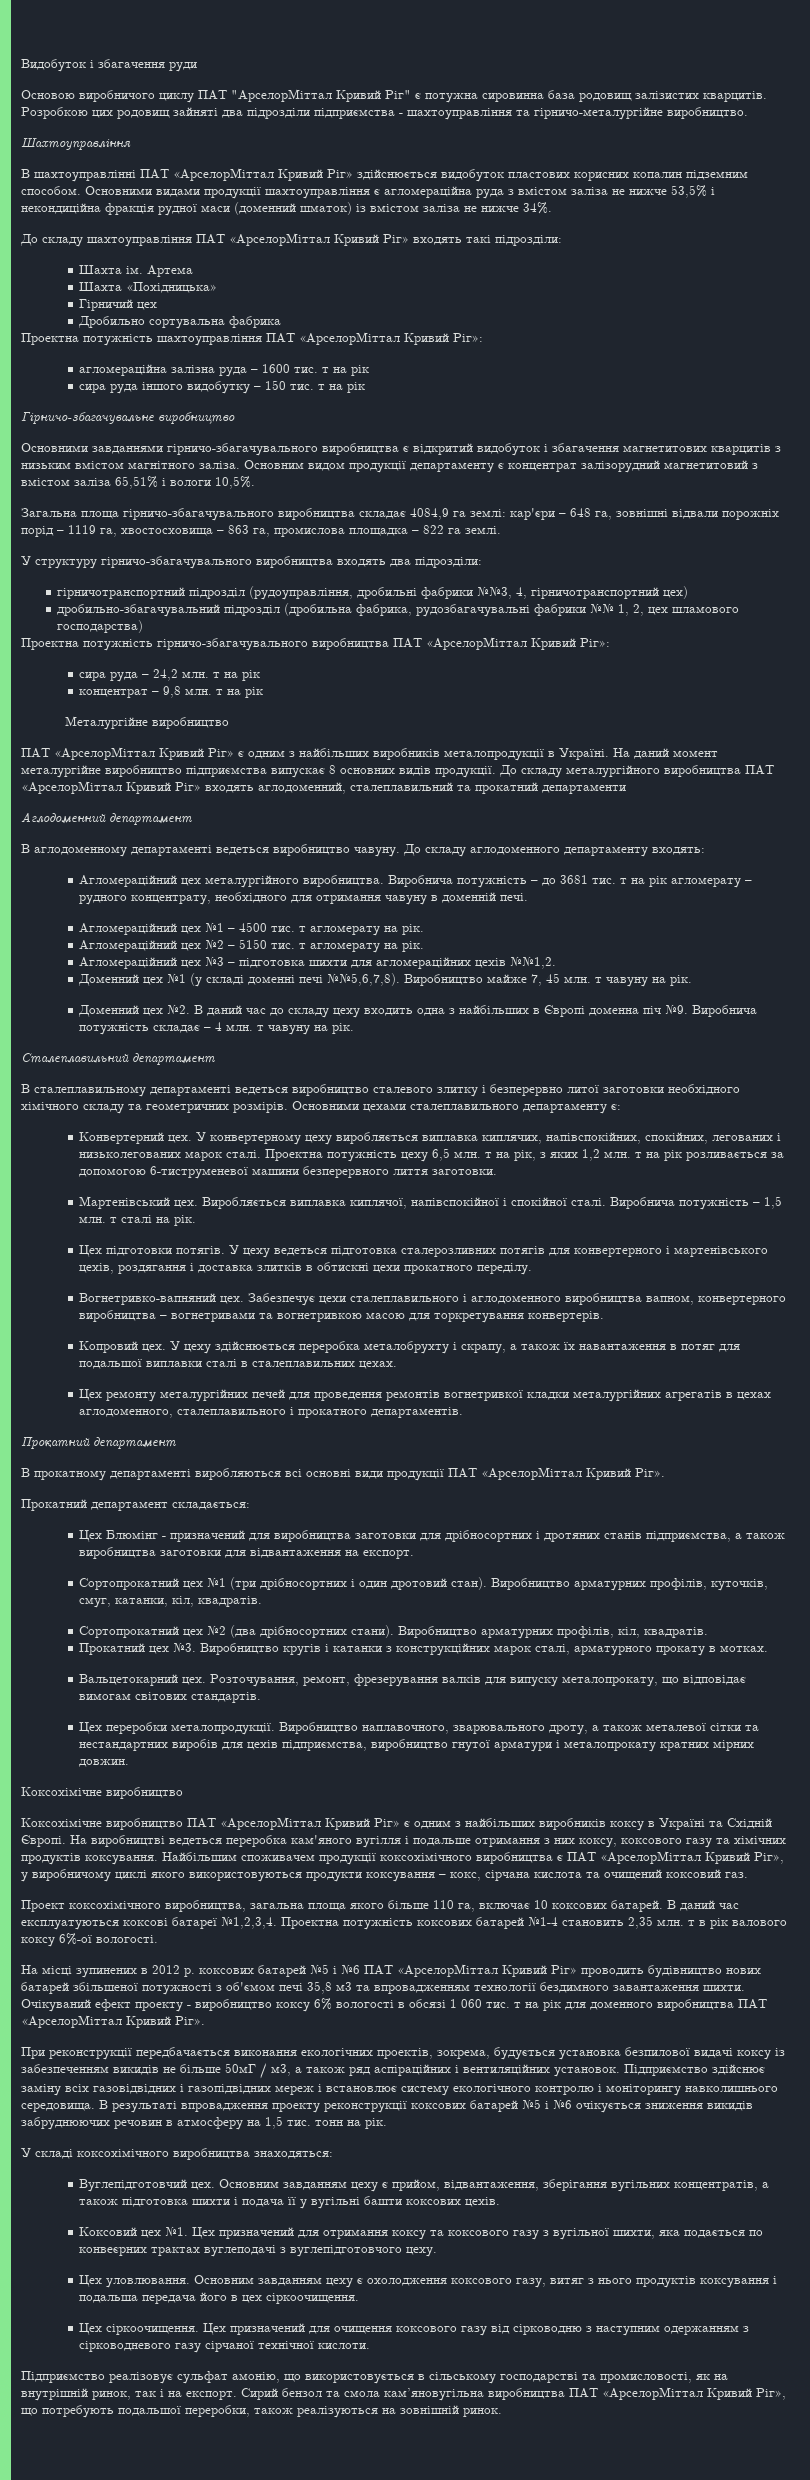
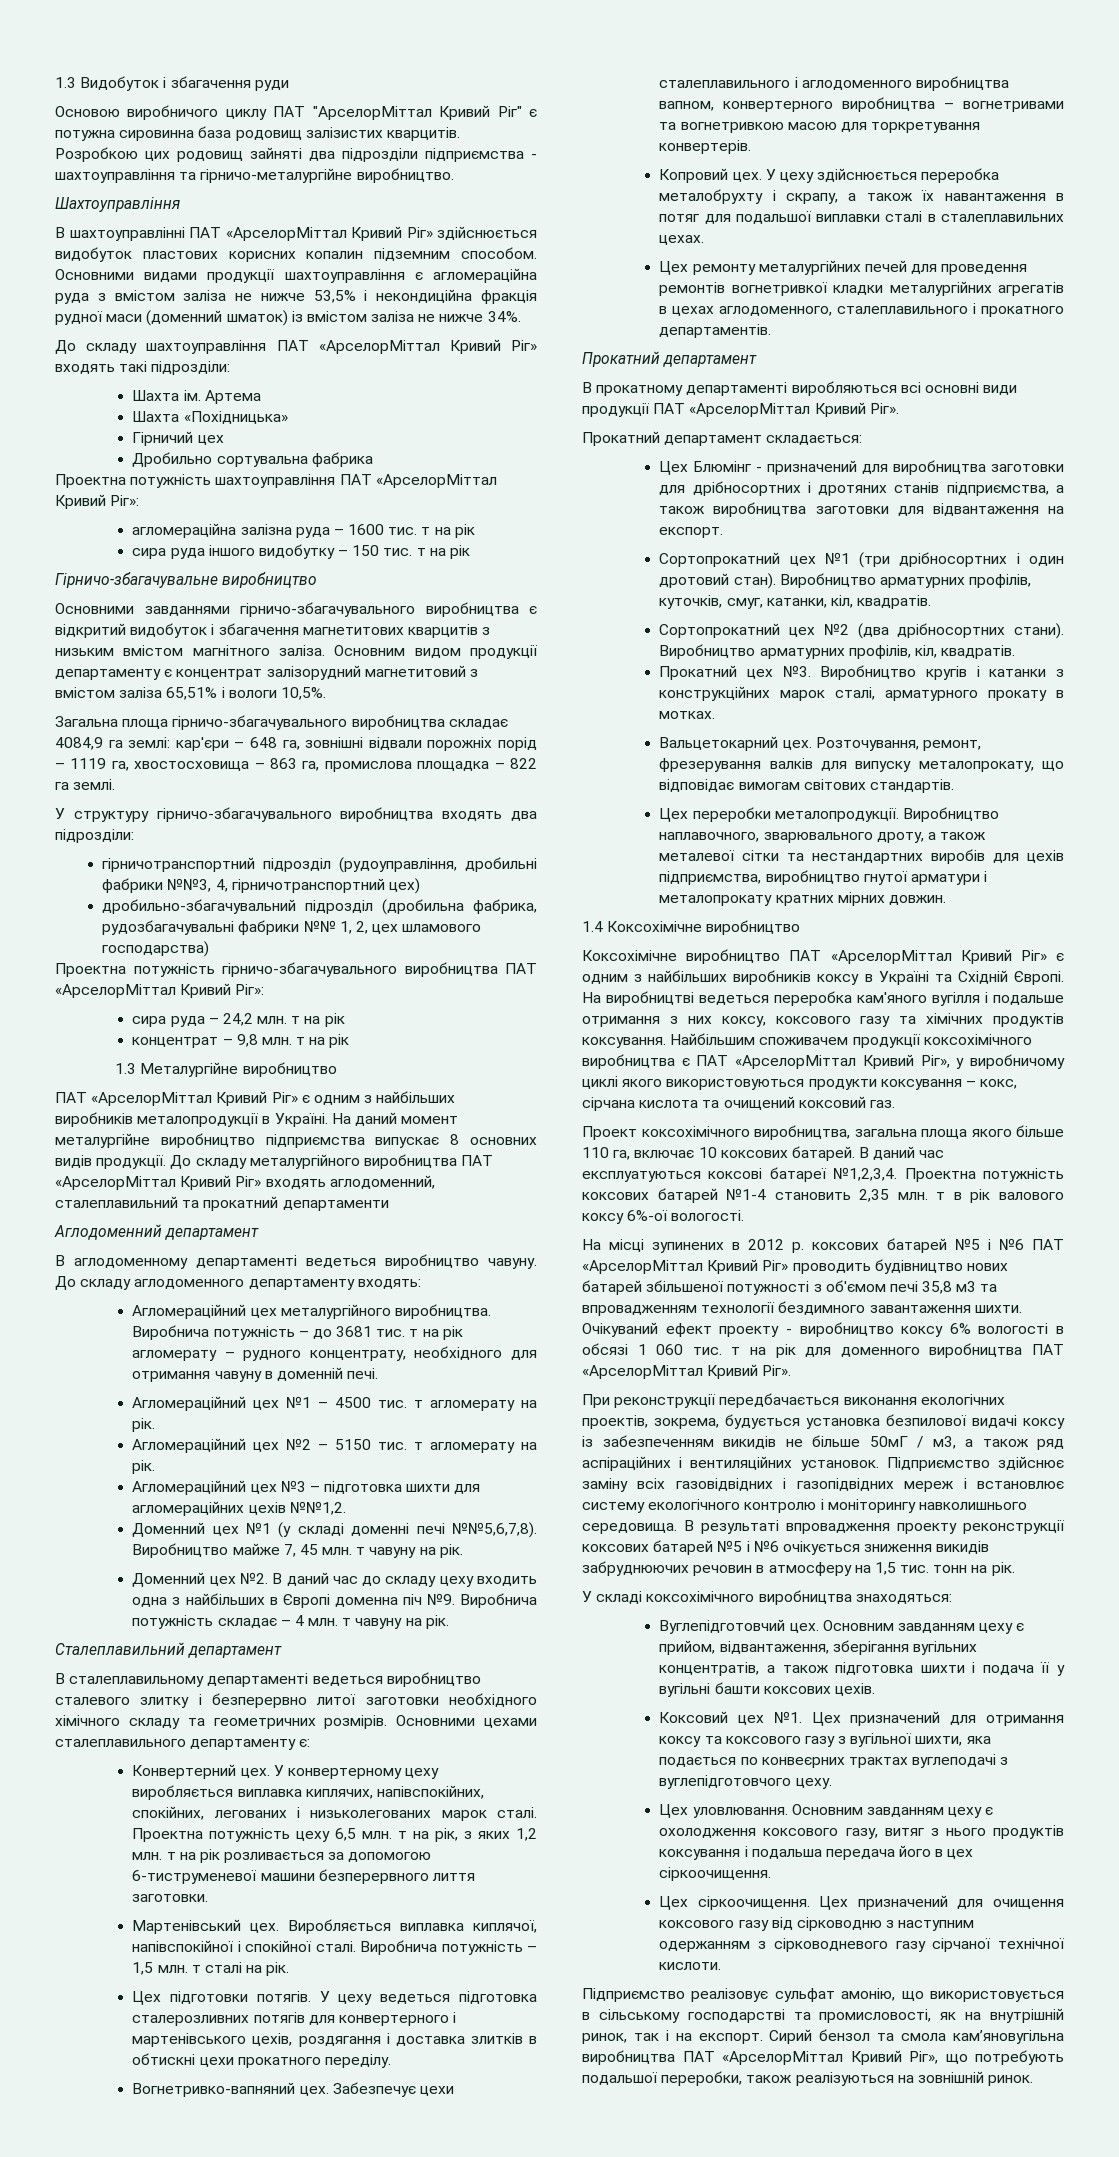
(21, 65) none -> [55,77,76,88] 1.3
(264, 692) none -> [115,1063,137,1074] 1.3
(130, 1763) none -> [582,921,603,932] 1.4

